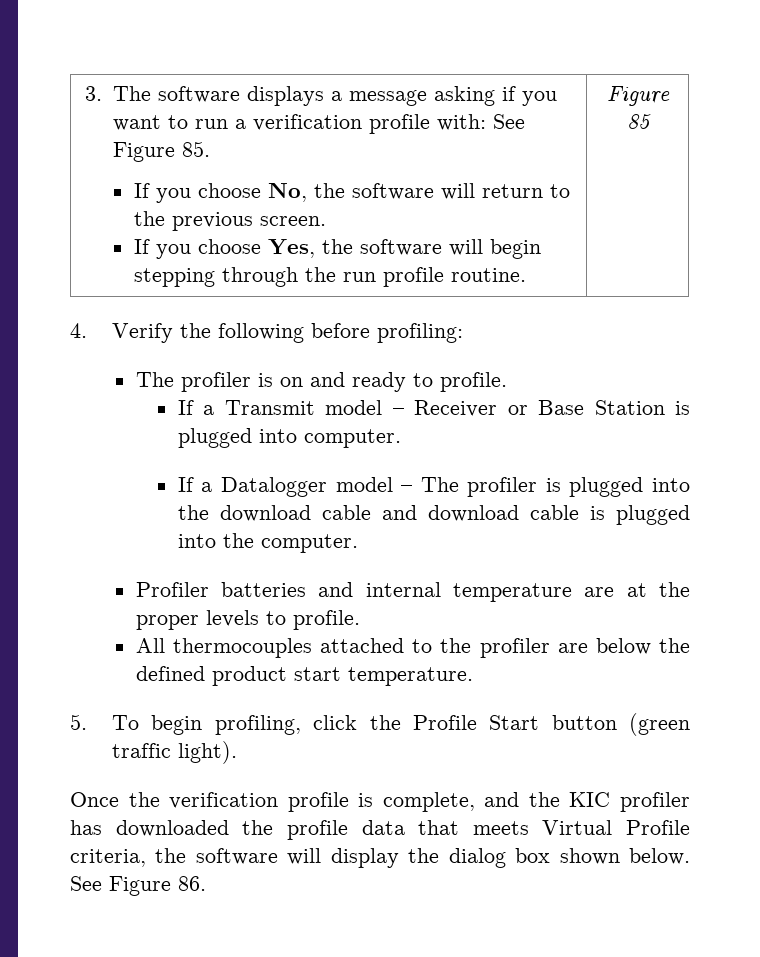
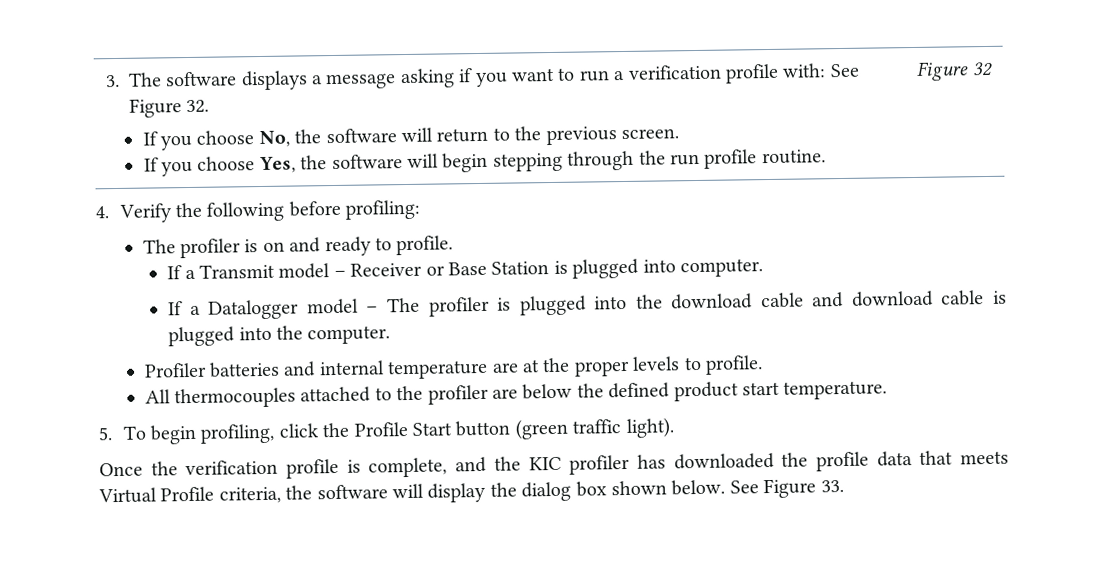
[181,141,210,157] 85. -> [186,99,210,114] 32.
[626,114,651,129] 85 -> [971,61,994,77] 32
[178,876,206,891] 86. -> [820,479,844,493] 33.

